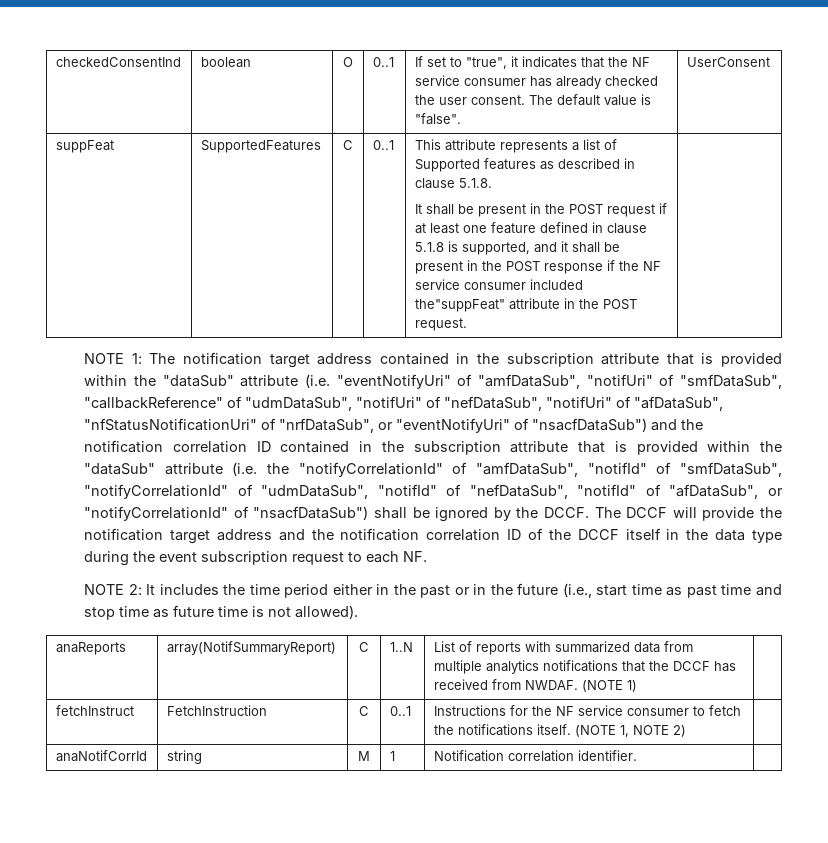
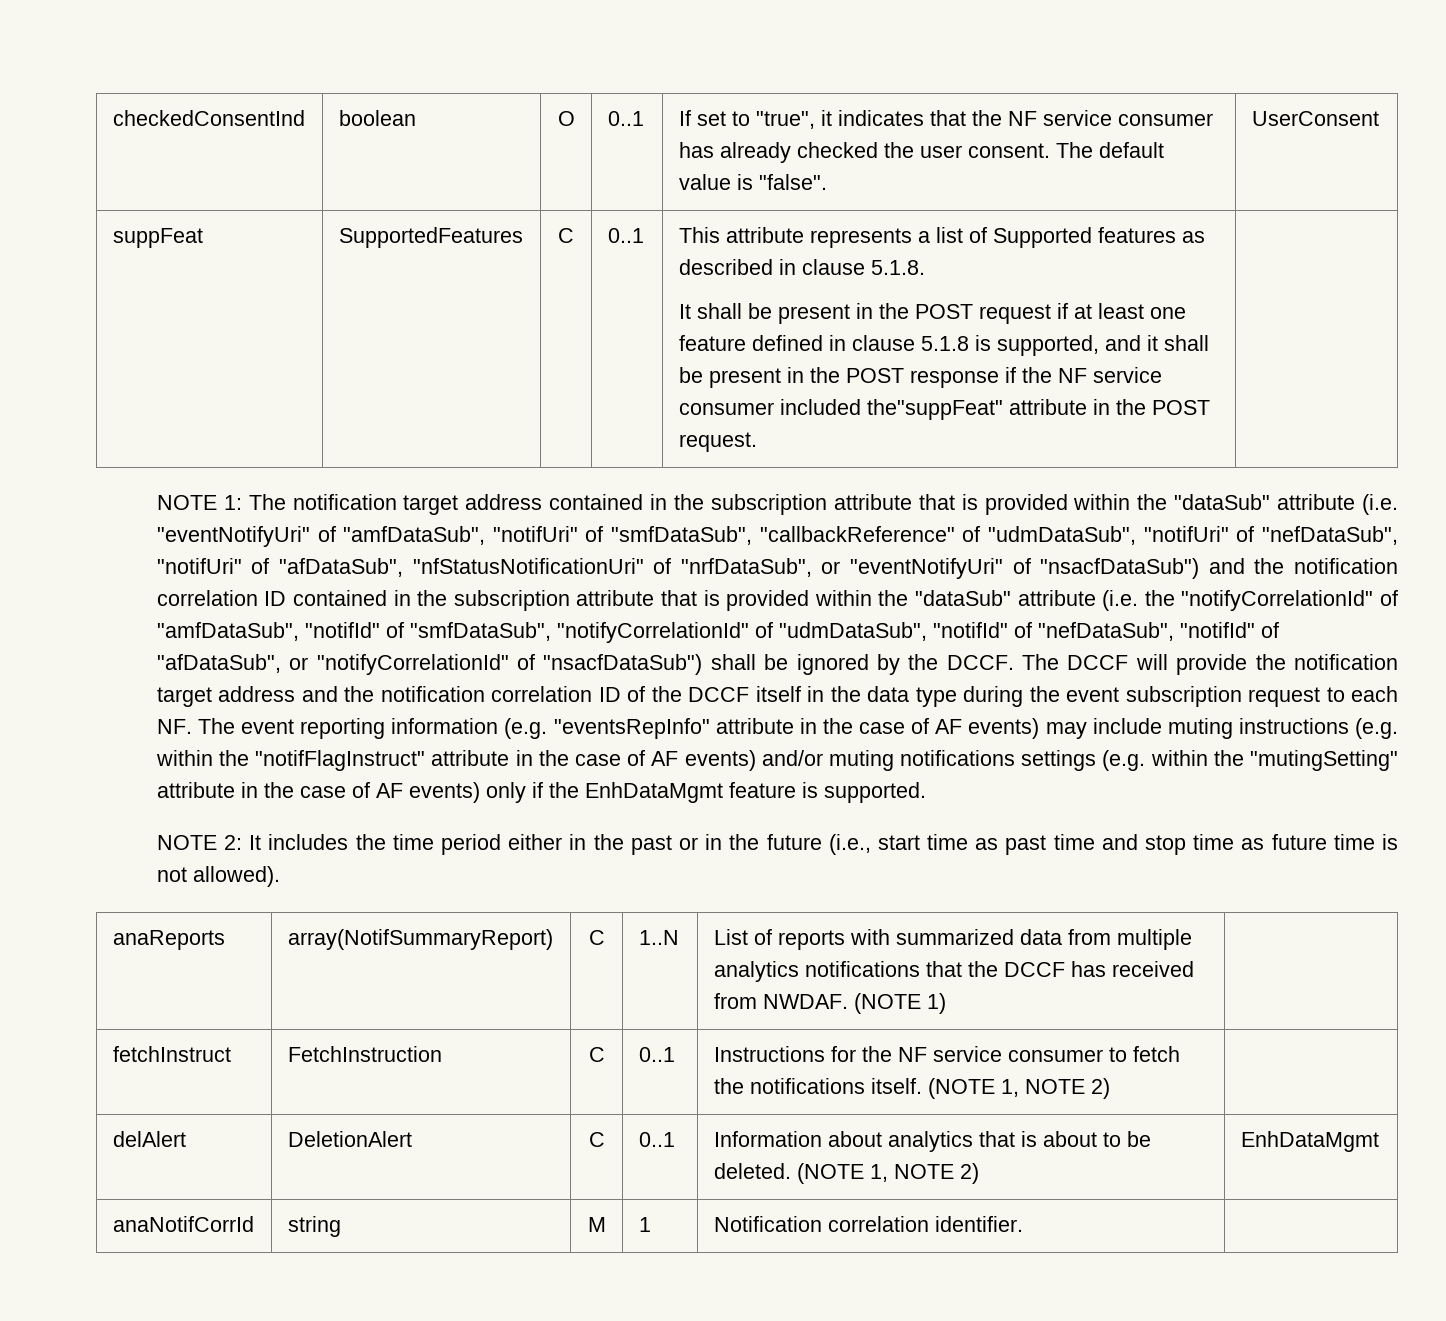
(428, 556) none -> [197,718,1398,739] [155,750,1399,771] [156,782,926,803] The event reporting information (e.g. "eventsRepInfo" attribute in the case of AF events) may include muting instructions (e.g. within the "notifFlagInstruct" attribute in the case of AF events) and/or muting notifications settings (e.g. within the "mutingSetting" attribute in the case of AF events) only if the EnhDataMgmt feature is supported.
(686, 731) none -> [112,1131,186,1147] [287,1131,412,1147] [588,1132,605,1147] [638,1132,675,1147] [713,1131,1151,1152] [713,1163,979,1184] [1240,1131,1379,1152] // delAlert | DeletionAlert | C | 0..1 | Information about analytics that is about to be deleted. (NOTE 1, NOTE 2) | EnhDataMgmt

